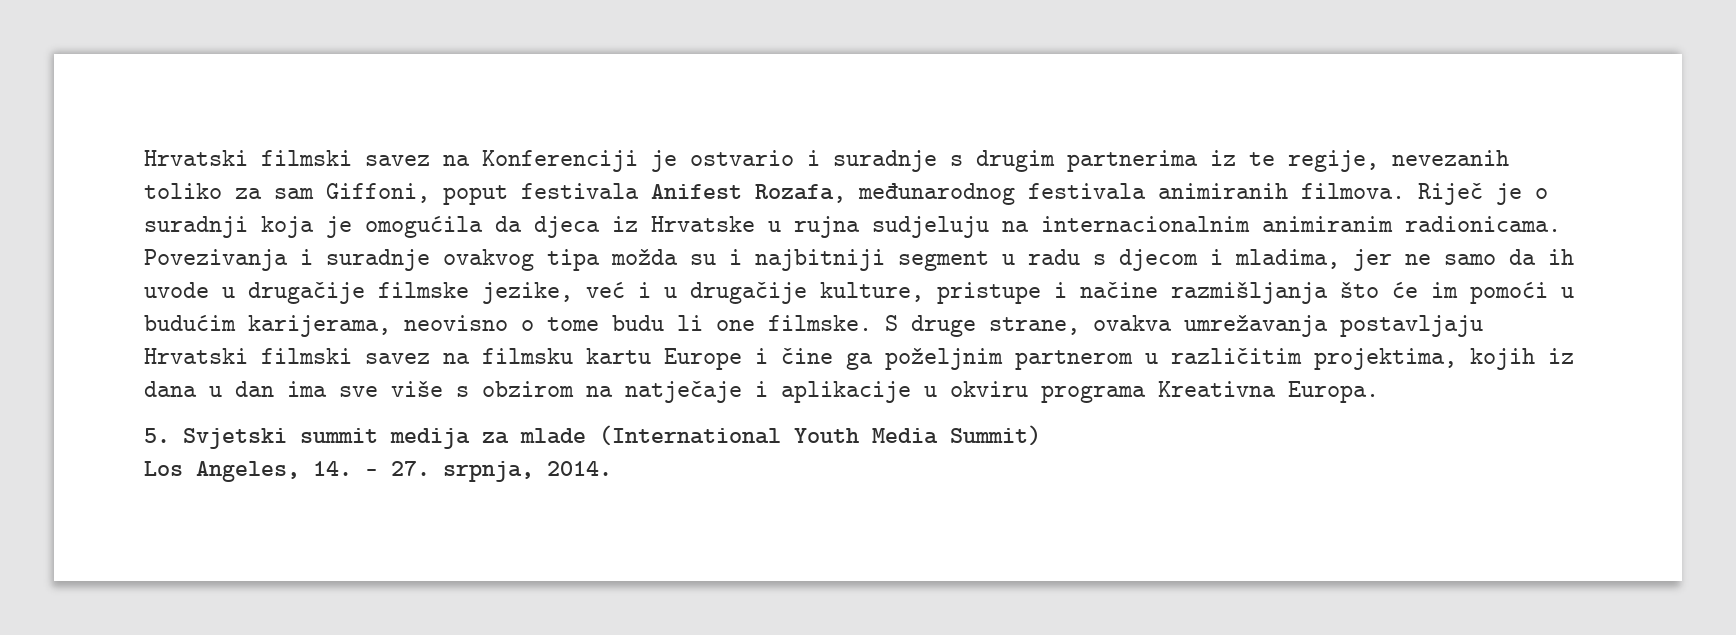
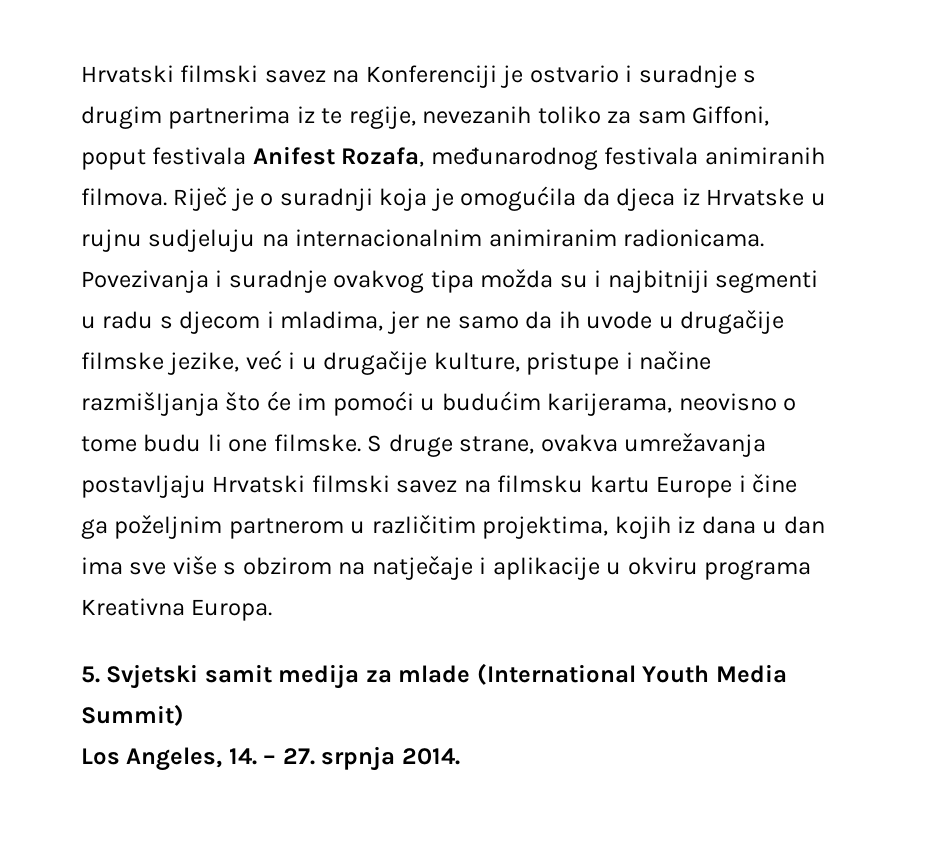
[794,216,860,238] rujna -> [81,229,142,252] rujnu
[898,251,989,271] segment -> [715,270,819,293] segmenti
[300,428,378,443] summit -> [204,664,272,683] samit
[443,461,534,482] srpnja, -> [321,746,396,771] srpnja

